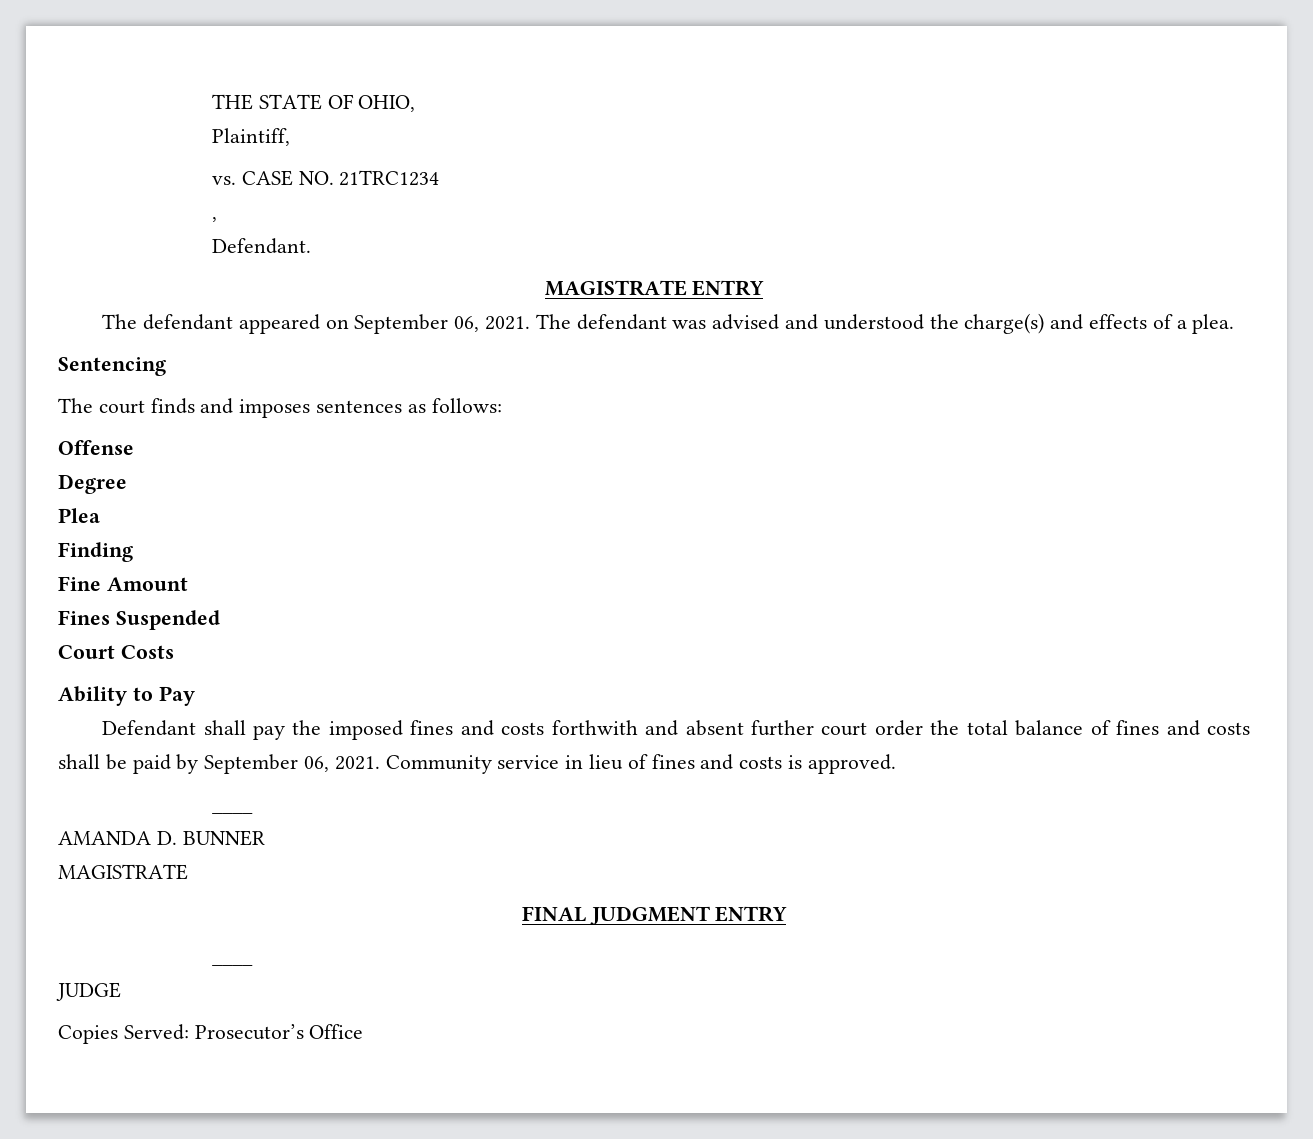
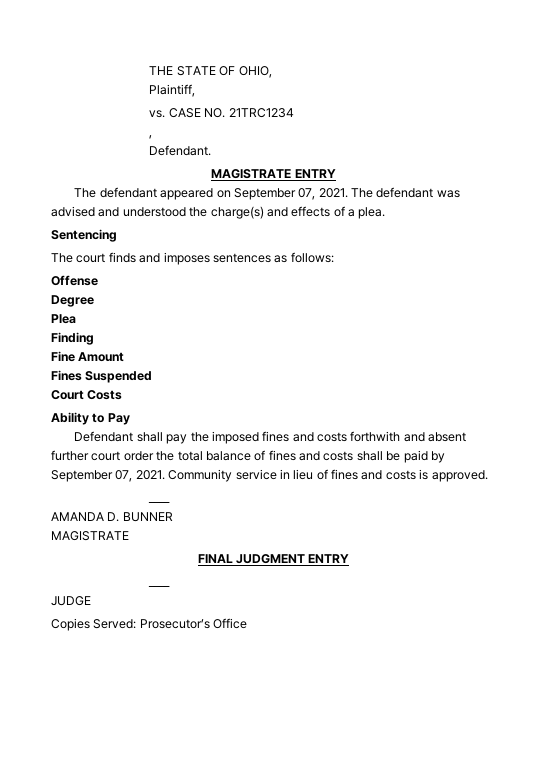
[454,316,480,332] 06, -> [298,188,316,200] 07,
[304,756,330,772] 06, -> [115,470,133,482] 07,

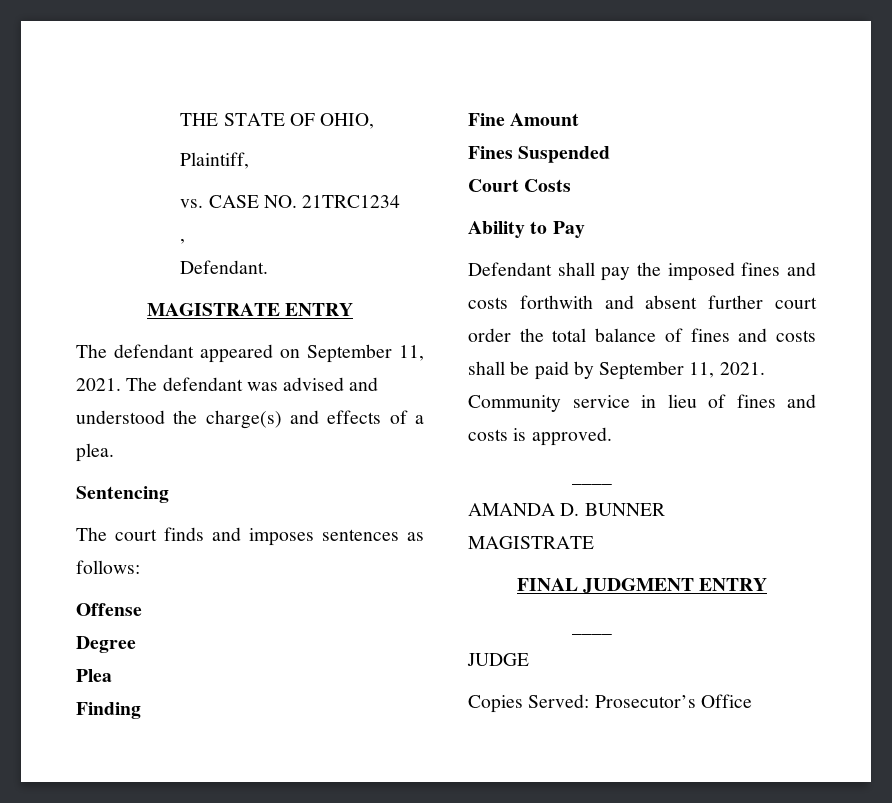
[298,188,316,200] 07, -> [399,345,424,361] 11,
[115,470,133,482] 07, -> [689,362,715,378] 11,

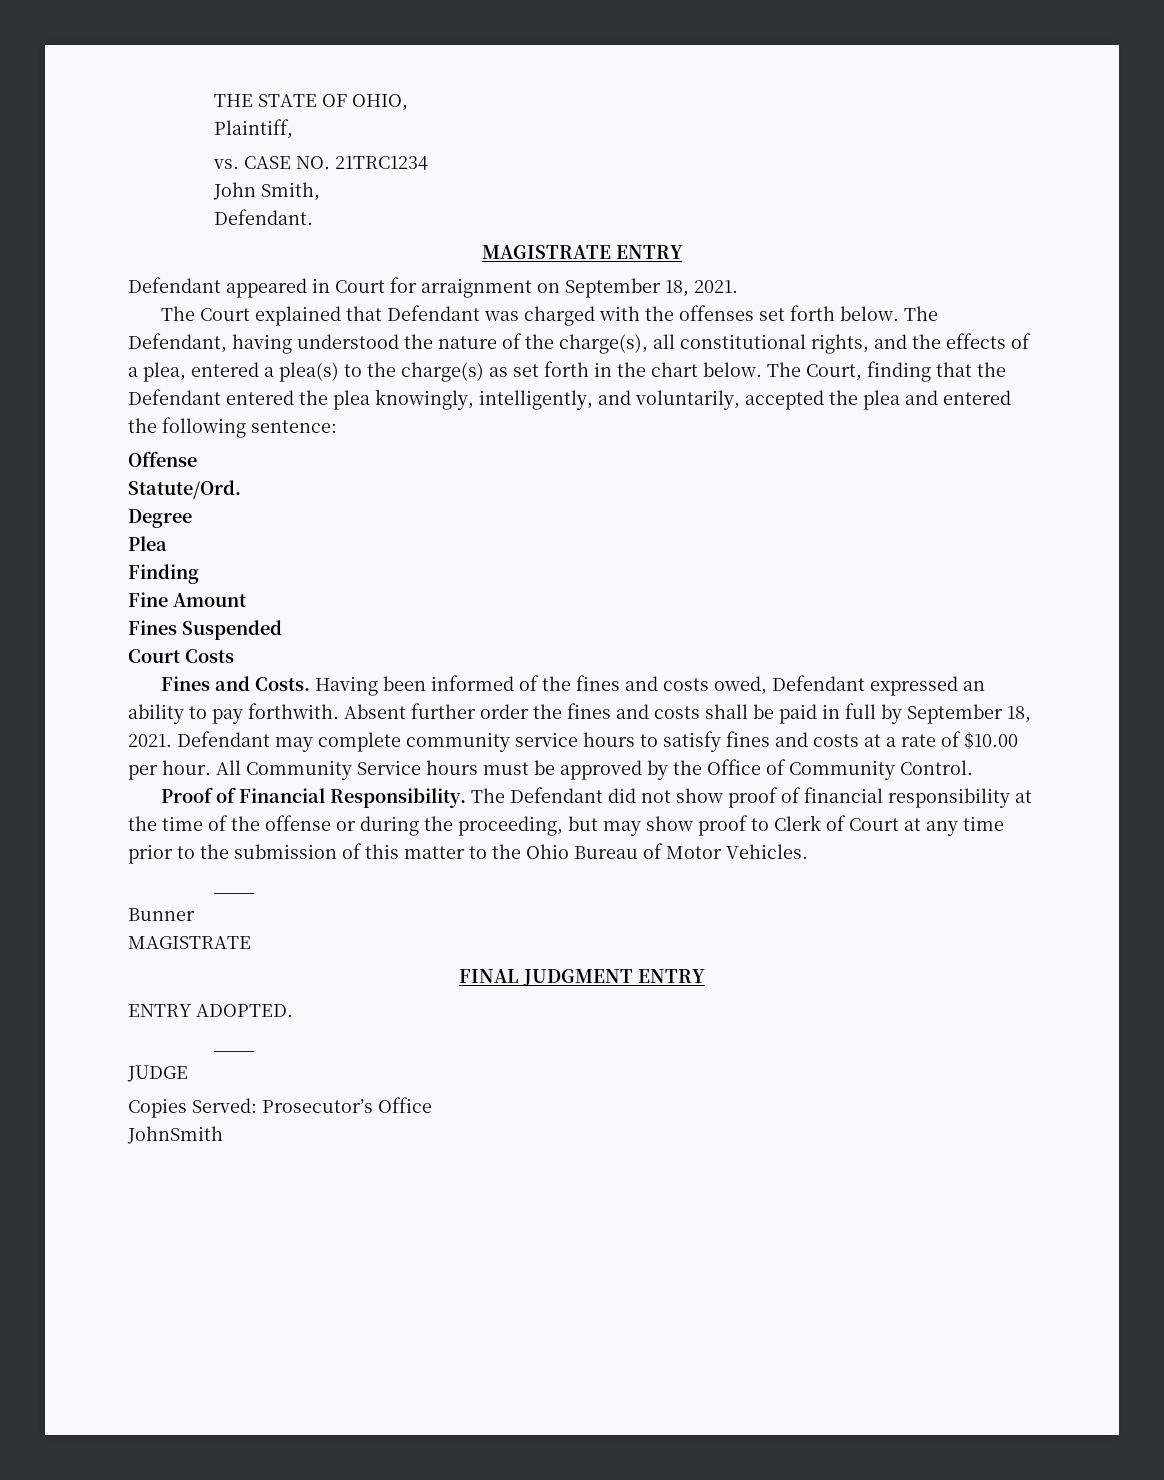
[180,238,186,244] , -> [213,182,321,201] John Smith,
[76,344,273,363] The defendant appeared -> [128,277,532,298] Defendant appeared in Court for arraignment
[399,345,424,361] [76,377,379,391] [76,410,424,429] [76,443,114,462] [76,486,169,503] [76,527,424,546] [76,560,140,574] 11, 2021. The defendant was advised and understood the charge(s) and effects of a plea. // Sentencing // The court finds and imposes sentences as follows: -> [665,280,738,297] [160,305,938,326] [128,333,1031,354] [128,361,1006,382] [128,389,1011,410] [128,417,337,438] 18, 2021. // The Court explained that Defendant was charged with the offenses set forth below. The Defendant, having understood the nature of the charge(s), all constitutional rights, and the effects of a plea, entered a plea(s) to the charge(s) as set forth in the chart below. The Court, finding that the Defendant entered the plea knowingly, intelligently, and voluntarily, accepted the plea and entered the following sentence:
(142, 609) none -> [128,480,241,499] // Statute/Ord.
[468,221,585,238] [468,262,816,281] [468,295,817,309] [468,328,683,342] Ability to Pay // Defendant shall pay the imposed fines and costs forthwith and absent further court order the total balance of -> [160,675,985,696] [128,703,562,724] Fines and Costs. Having been informed of the fines and costs owed, Defendant expressed an ability to pay forthwith. Absent further order the
[573,361,765,380] [468,394,816,412] [468,427,612,446] [572,483,613,485] [468,503,665,516] by September 11, 2021. Community service in lieu of fines and costs is approved. // ____ // AMANDA D. BUNNER -> [822,703,1031,724] [128,731,1018,752] [128,759,973,780] [160,787,1032,808] [128,815,1004,836] [128,843,808,864] [213,893,256,894] [128,908,195,921] in full by September 18, 2021. Defendant may complete community service hours to satisfy fines and costs at a rate of $10.00 per hour. All Community Service hours must be approved by the Office of Community Control. // Proof of Financial Responsibility. The Defendant did not show proof of financial responsibility at the time of the offense or during the proceeding, but may show proof to Clerk of Court at any time prior to the submission of this matter to the Ohio Bureau of Motor Vehicles. // ____ // Bunner
(768, 584) none -> [128,1004,293,1017] // ENTRY ADOPTED.
(752, 701) none -> [127,1126,223,1144] // JohnSmith

